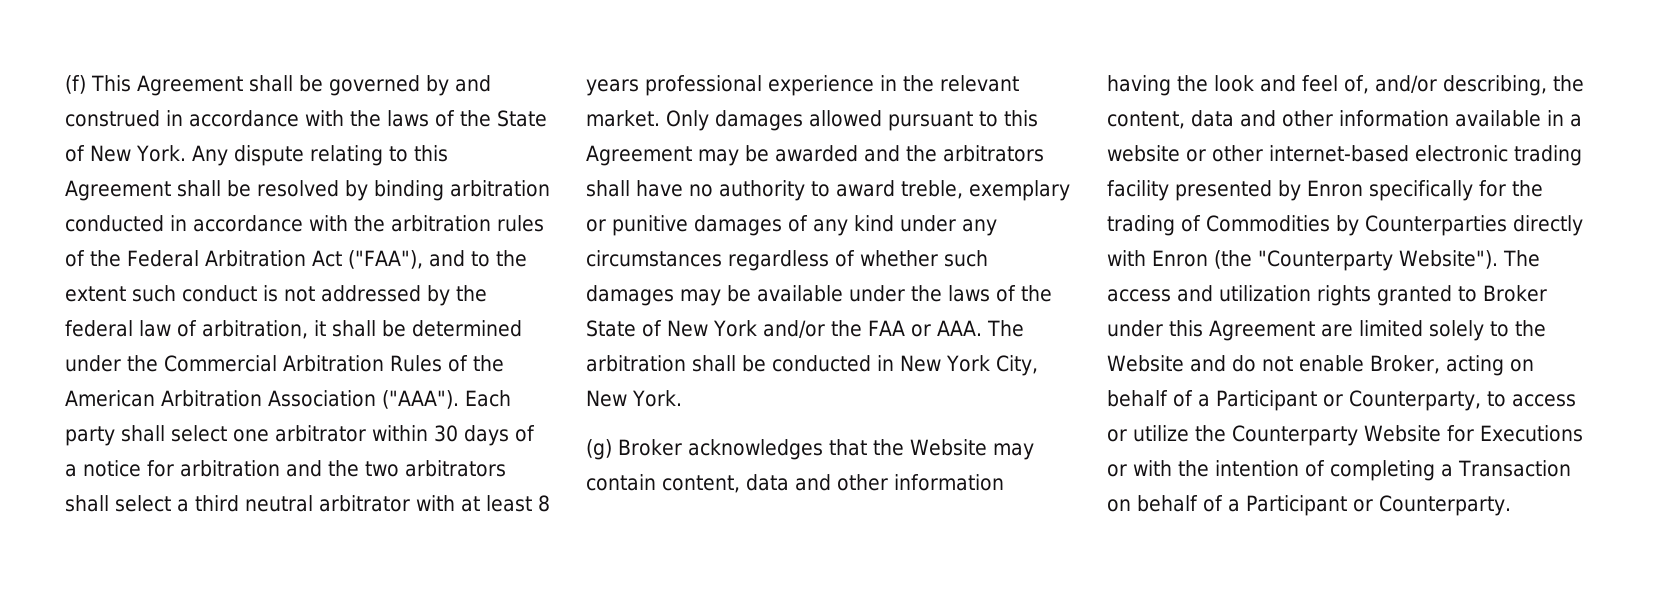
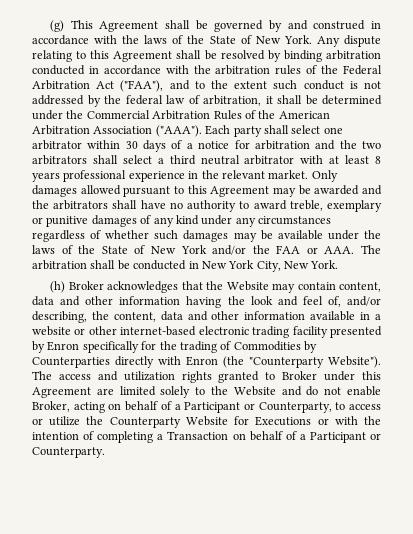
[65,75,86,94] (f) -> [50,20,65,32] (g)
[586,439,612,460] (g) -> [50,281,66,293] (h)

